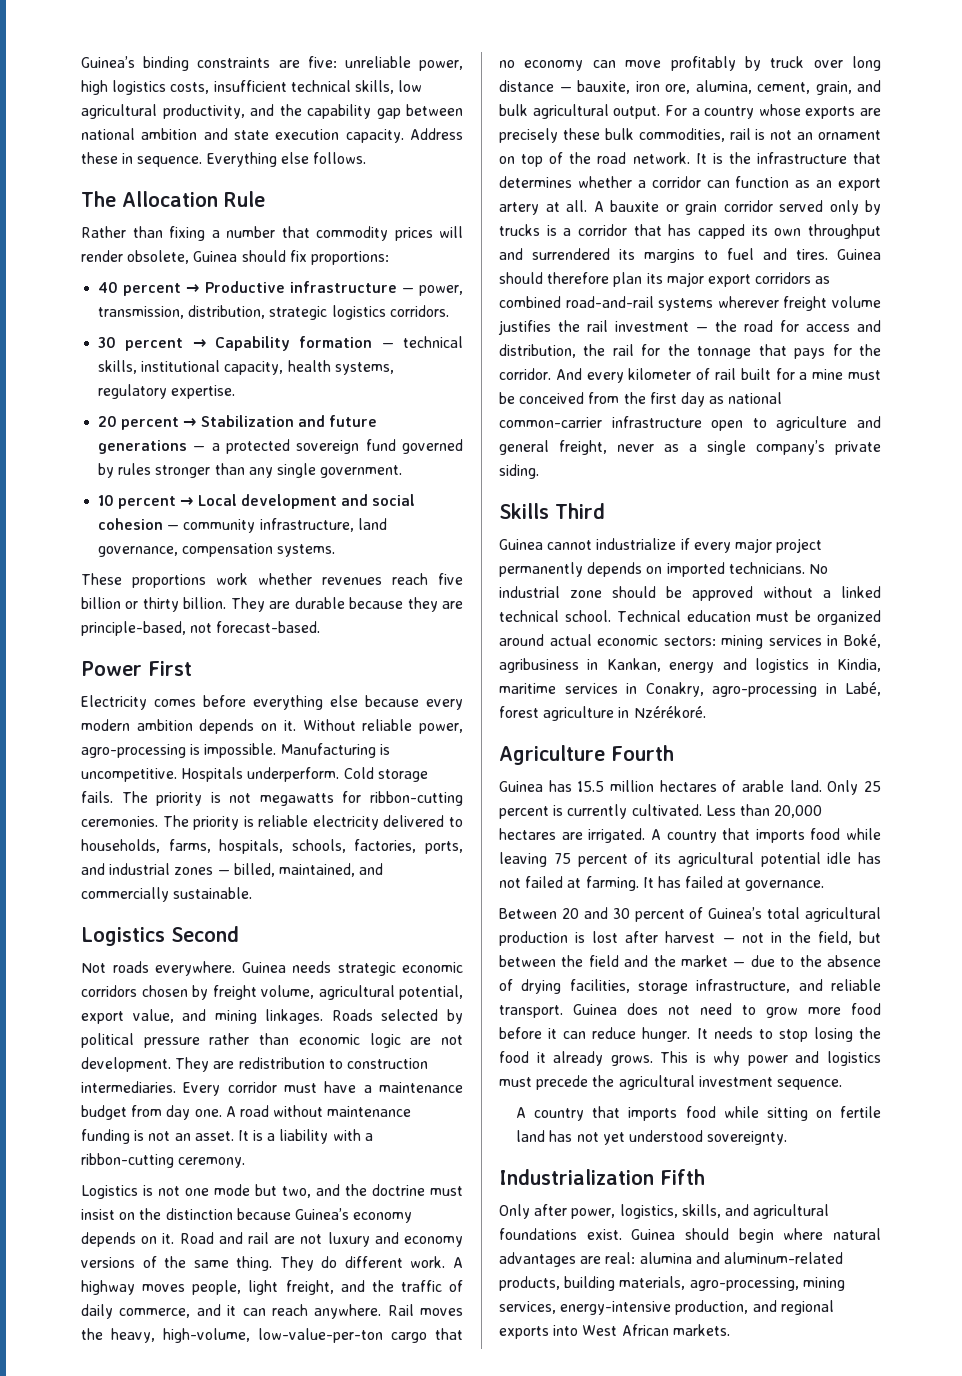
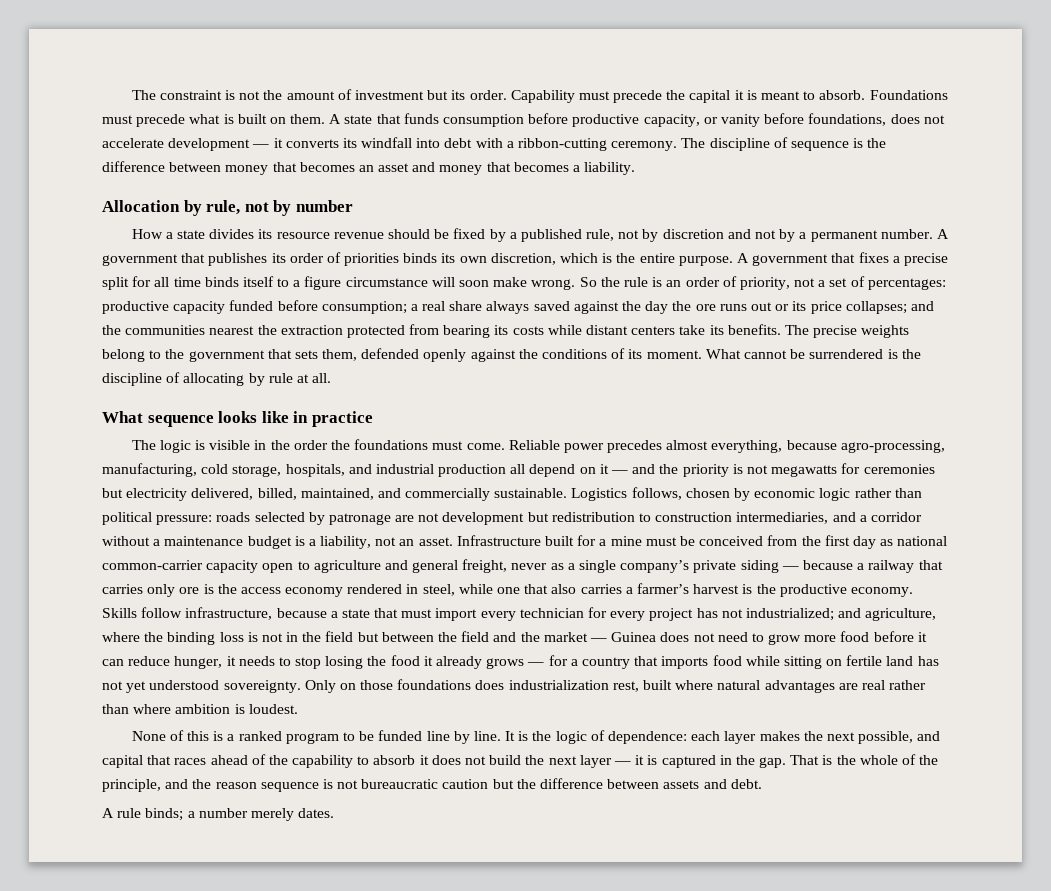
[81,56,463,71] [81,80,423,95] [81,104,463,119] [81,128,463,143] [81,152,366,167] [81,191,265,207] [81,226,463,241] [81,250,389,265] [98,281,463,296] [98,305,449,320] [98,336,463,351] [98,360,394,375] [98,384,236,399] [98,415,377,430] [98,439,463,454] [98,463,403,478] [98,494,416,509] [98,518,387,533] [98,543,336,557] [81,573,463,588] [81,597,464,612] [81,621,321,636] [81,661,192,676] [81,695,463,710] [81,719,464,734] [81,743,390,758] [81,767,428,782] [81,791,148,803] Guinea’s binding constraints are five: unreliable power, high logistics costs, insufficient technical skills, low agricultural productivity, and the capability gap between national ambition and state execution capacity. Address these in sequence. Everything else follows. // The Allocation Rule // Rather than fixing a number that commodity prices will render obsolete, Guinea should fix proportions: // 40 percent → Productive infrastructure — power, transmission, distribution, strategic logistics corridors. // 30 percent → Capability formation — technical skills, institutional capacity, health systems, regulatory expertise. // 20 percent → Stabilization and future generations — a protected sovereign fund governed by rules stronger than any single government. // 10 percent → Local development and social cohesion — community infrastructure, land governance, compensation systems. // These proportions work whether revenues reach five billion or thirty billion. They are durable because they are principle-based, not forecast-based. // Power First // Electricity comes before everything else because every modern ambition depends on it. Without reliable power, agro-processing is impossible. Manufacturing is uncompetitive. Hospitals underperform. Cold storage fails. The -> [131,89,948,103] [102,113,945,127] [102,137,887,151] [102,161,636,175] [102,200,353,216] [131,228,949,242] [102,252,948,266] [102,276,946,290] [102,300,934,314] [102,324,910,338] [102,348,921,362] [102,372,332,386] [102,411,373,427] [131,439,945,453] [102,463,679,477] The constraint is not the amount of investment but its order. Capability must precede the capital it is meant to absorb. Foundations must precede what is built on them. A state that funds consumption before productive capacity, or vanity before foundations, does not accelerate development — it converts its windfall into debt with a ribbon-cutting ceremony. The discipline of sequence is the difference between money that becomes an asset and money that becomes a liability. // Allocation by rule, not by number // How a state divides its resource revenue should be fixed by a published rule, not by discretion and not by a permanent number. A government that publishes its order of priorities binds its own discretion, which is the entire purpose. A government that fixes a precise split for all time binds itself to a figure circumstance will soon make wrong. So the rule is an order of priority, not a set of percentages: productive capacity funded before consumption; a real share always saved against the day the ore runs out or its price collapses; and the communities nearest the extraction protected from bearing its costs while distant centers take its benefits. The precise weights belong to the government that sets them, defended openly against the conditions of its moment. What cannot be surrendered is the discipline of allocating by rule at all. // What sequence looks like in practice // The logic is visible in the order the foundations must come. Reliable power precedes almost everything, because agro-processing, manufacturing, cold storage, hospitals, and industrial production all depend on it — and the
[369,791,463,806] [81,815,463,830] [81,839,463,854] [81,863,230,875] ribbon-cutting ceremonies. The priority is reliable electricity delivered to households, farms, hospitals, schools, factories, ports, and industrial zones — -> [863,464,935,474] [102,488,254,501] ceremonies but electricity delivered,
[81,926,239,946] [81,961,463,976] [81,985,463,1000] [81,1009,463,1024] [81,1033,464,1048] [81,1057,428,1072] [81,1081,463,1096] [81,1105,412,1120] [81,1129,373,1144] [81,1153,246,1168] [81,1184,463,1199] [81,1208,413,1223] [81,1232,463,1247] [81,1256,463,1271] [81,1280,463,1295] [81,1304,463,1319] [81,1328,463,1343] [499,56,881,71] [499,80,881,95] [499,104,881,119] [499,128,881,143] [499,152,881,167] [499,176,881,191] [499,200,881,215] [499,224,881,239] [499,248,881,263] [499,272,831,287] [499,296,881,311] [498,320,881,335] [499,344,881,359] [499,368,736,383] // Logistics Second // Not roads everywhere. Guinea needs strategic economic corridors chosen by freight volume, agricultural potential, export value, and mining linkages. Roads selected by political pressure rather than economic logic are not development. They are redistribution to construction intermediaries. Every corridor must have a maintenance budget from day one. A road without maintenance funding is not an asset. It is a liability with a ribbon-cutting ceremony. // Logistics is not one mode but two, and the doctrine must insist on the distinction because Guinea’s economy depends on it. Road and rail are not luxury and economy versions of the same thing. They do different work. A highway moves people, light freight, and the traffic of daily commerce, and it can reach anywhere. Rail moves the heavy, high-volume, low-value-per-ton cargo that no economy can move profitably by truck over long distance — bauxite, iron ore, alumina, cement, grain, and bulk agricultural output. For a country whose exports are precisely these bulk commodities, rail is not an ornament on top of the road network. It is the infrastructure that determines whether a corridor can function as an export artery at all. A bauxite or grain corridor served only by trucks is a corridor that has capped its own throughput and surrendered its margins to fuel and tires. Guinea should therefore plan its major export corridors as combined road-and-rail systems wherever freight volume justifies the rail investment — the road for access and distribution, the rail for the tonnage that pays for the corridor. And every kilometer of rail -> [571,487,922,501] [102,512,922,525] [102,535,541,549] Logistics follows, chosen by economic logic rather than political pressure: roads selected by patronage are not development but redistribution to construction intermediaries, and a corridor without a maintenance budget is a liability, not an asset. Infrastructure
[611,416,702,428] infrastructure -> [206,560,259,573] capacity
[499,464,539,479] [499,503,605,519] [499,538,823,553] [499,562,828,577] [499,586,881,601] [499,610,881,625] [499,634,881,649] [499,658,881,673] [499,682,881,697] [499,706,706,721] [499,745,674,765] [499,780,881,795] [499,804,823,819] [499,828,881,843] [499,852,881,867] [499,876,825,891] [499,907,881,922] [499,931,735,946] siding. // Skills Third // Guinea cannot industrialize if every major project permanently depends on imported technicians. No industrial zone should be approved without a linked technical school. Technical education must be organized around actual economic sectors: mining services in Boké, agribusiness in Kankan, energy and logistics in Kindia, maritime services in Conakry, agro-processing in Labé, forest agriculture in Nzérékoré. // Agriculture Fourth // Guinea has 15.5 million hectares of arable land. Only 25 percent is currently cultivated. Less than 20,000 hectares are irrigated. A country that imports food while leaving 75 percent of its agricultural potential idle has not failed at farming. It has failed at governance. // Between 20 and 30 percent of Guinea’s total agricultural production is lost after harvest — -> [740,560,943,573] [102,583,913,597] [102,607,937,621] [102,632,258,645] siding — because a railway that carries only ore is the access economy rendered in steel, while one that also carries a farmer’s harvest is the productive economy. Skills follow infrastructure, because a state that must import every technician for every project has not industrialized; and agriculture, where the binding loss is
[817,931,852,945] field, -> [325,631,354,642] field
[750,955,881,967] [499,979,881,994] [499,1005,563,1018] due to the absence of drying facilities, storage infrastructure, and reliable transport. -> (607, 640) none
[642,1027,708,1042] hunger. It -> [174,656,236,669] hunger, it
[610,1051,881,1066] [499,1075,842,1090] [516,1107,527,1118] grows. This is why power and logistics must precede the agricultural investment sequence. // A -> [486,655,578,669] grows — for a
[499,1169,705,1185] [499,1204,830,1219] [499,1228,881,1243] [499,1252,843,1267] [499,1276,845,1291] [499,1300,834,1315] [499,1324,730,1339] // Industrialization Fifth // Only after power, logistics, skills, and agricultural foundations exist. Guinea should begin where natural advantages are real: alumina and aluminum-related products, building materials, agro-processing, mining services, energy-intensive production, and regional exports into West African markets. -> [304,679,927,693] [102,704,298,714] [131,730,941,744] [102,754,939,768] [102,778,762,792] [102,808,335,821] Only on those foundations does industrialization rest, built where natural advantages are real rather than where ambition is loudest. // None of this is a ranked program to be funded line by line. It is the logic of dependence: each layer makes the next possible, and capital that races ahead of the capability to absorb it does not build the next layer — it is captured in the gap. That is the whole of the principle, and the reason sequence is not bureaucratic caution but the difference between assets and debt. // A rule binds; a number merely dates.

